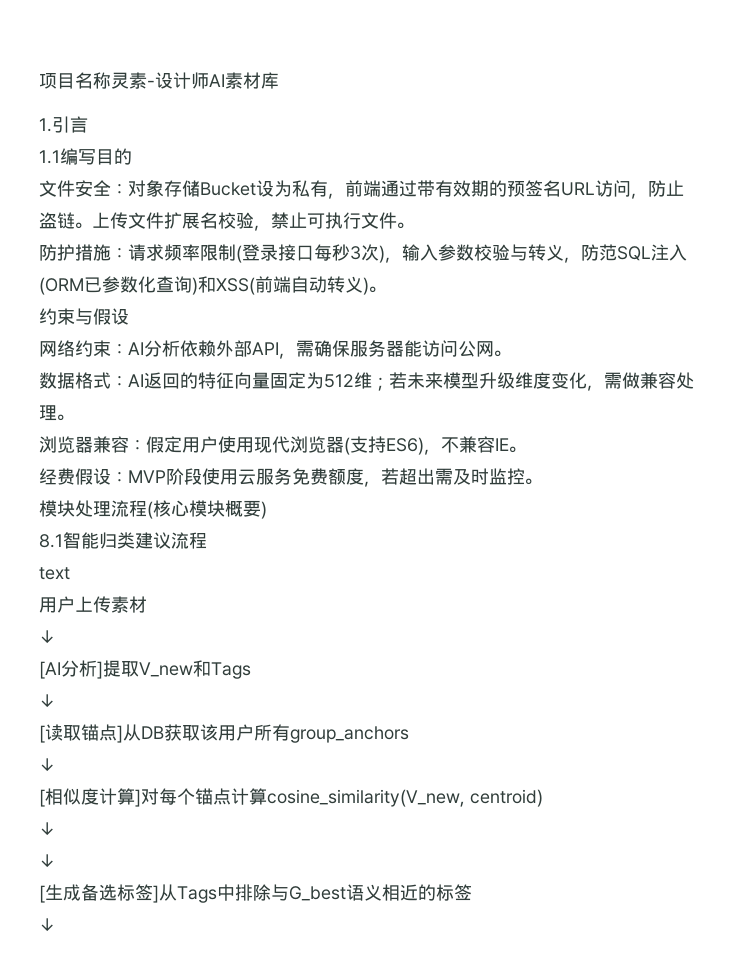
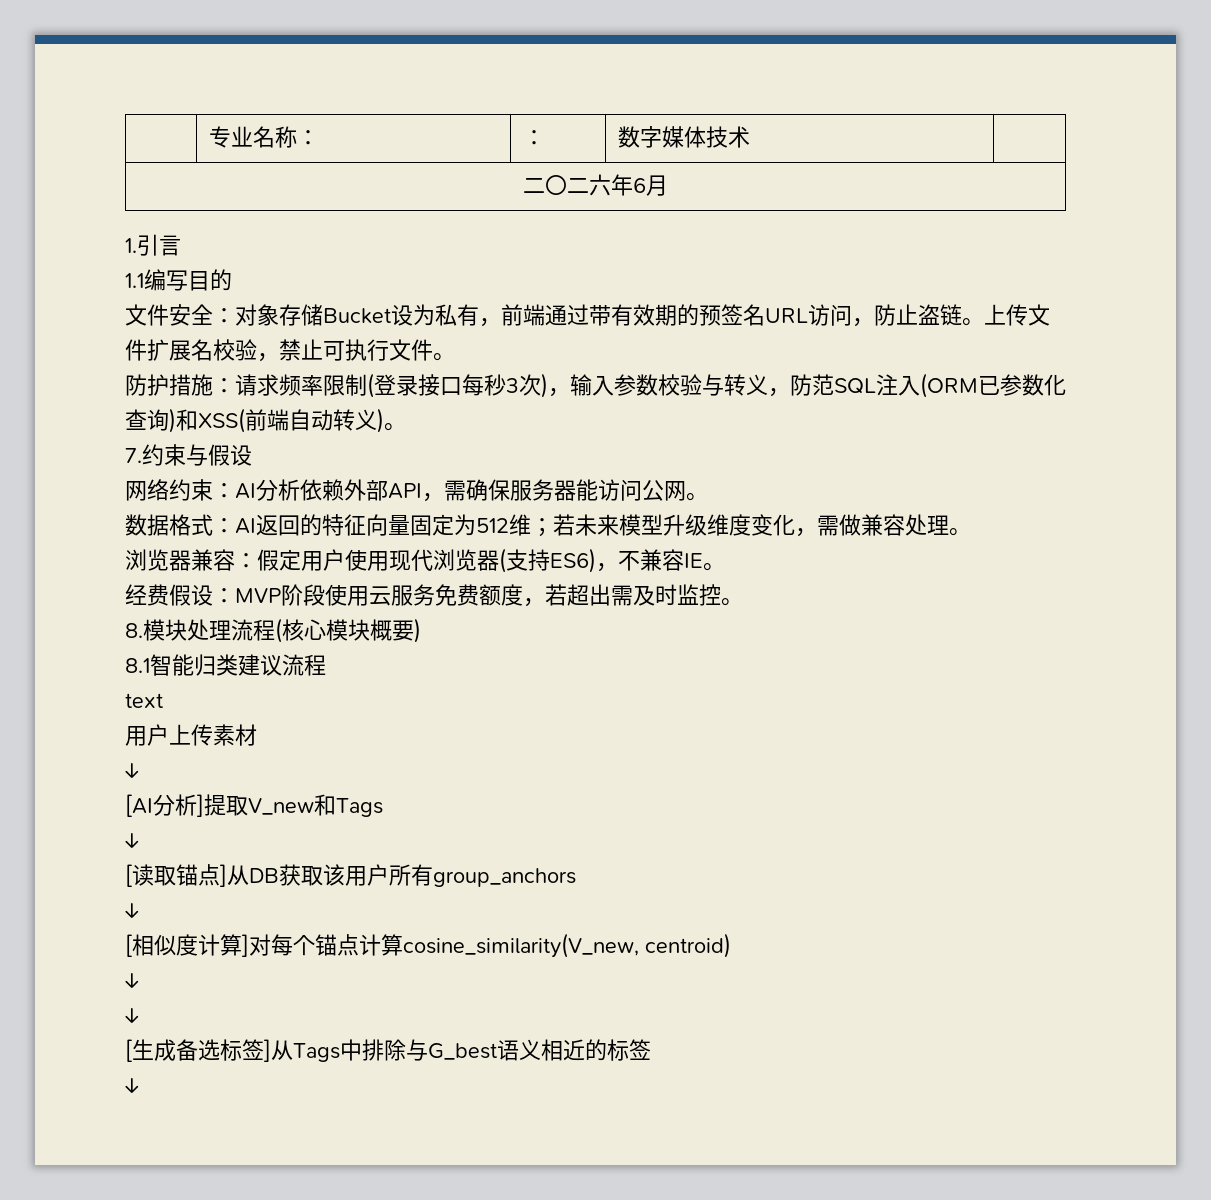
[39,72,279,89] 项目名称灵素-设计师AI素材库 -> [208,126,319,148] [522,130,545,145] [617,126,750,148] [523,174,668,196] | 专业名称： | ： | 数字媒体技术 | // 二〇二六年6月
(386, 289) none -> [125,448,142,463] 7.
(542, 481) none -> [125,623,143,638] 8.

